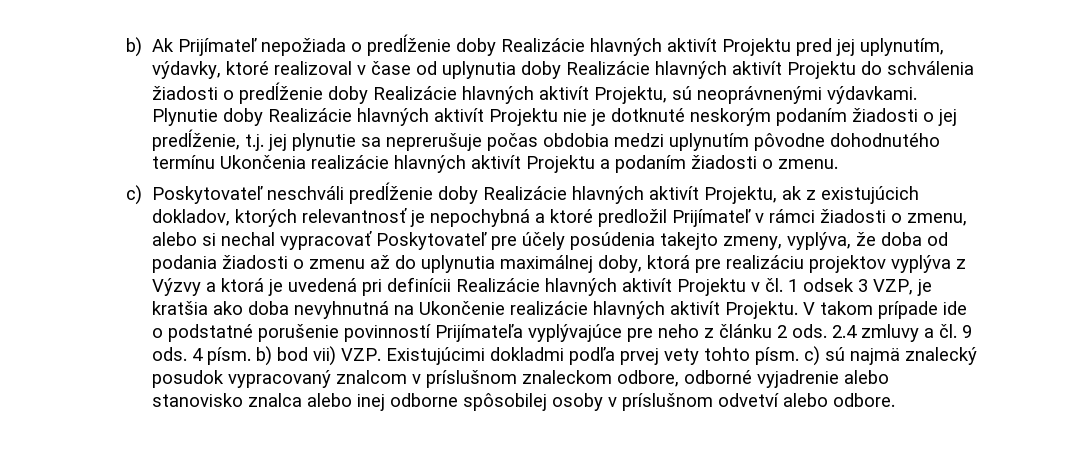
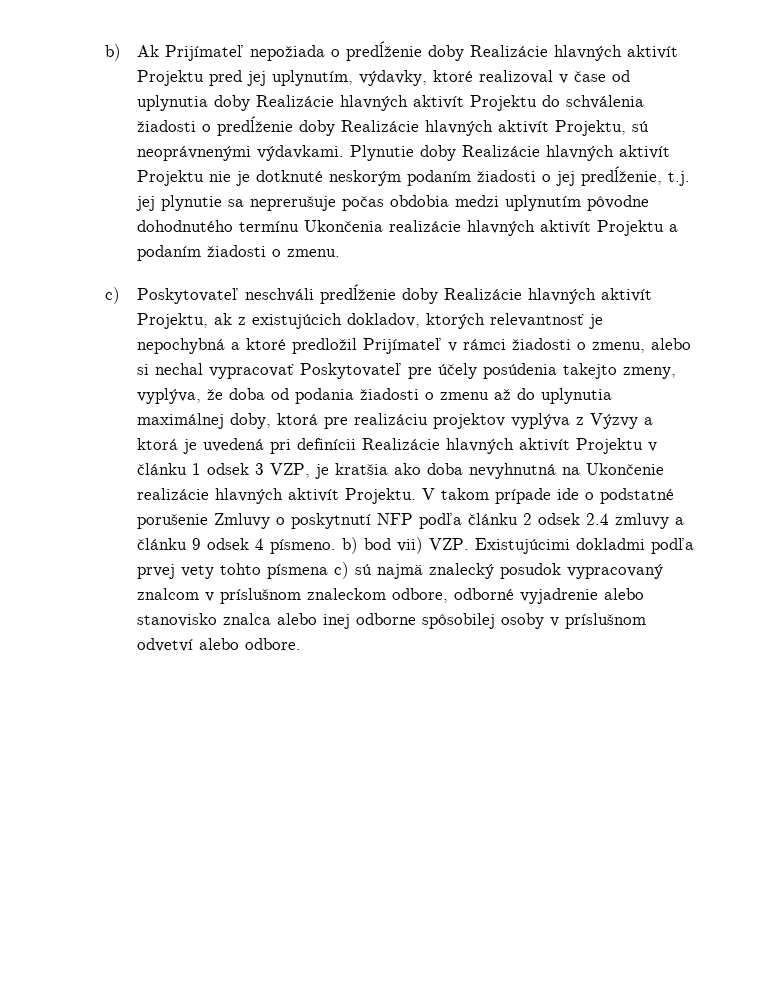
[765,278,784,292] čl. -> [136,463,187,475] článku
[344,324,715,342] povinností Prijímateľa vyplývajúce pre neho z -> [213,513,462,529] Zmluvy o poskytnutí NFP podľa
[792,324,828,338] ods. -> [537,513,580,525] odsek
[939,324,973,338] [152,347,252,365] čl. 9 ods. 4 písm. -> [136,538,336,554] článku 9 odsek 4 písmeno.
[755,347,800,365] písm. -> [266,564,328,579] písmena

